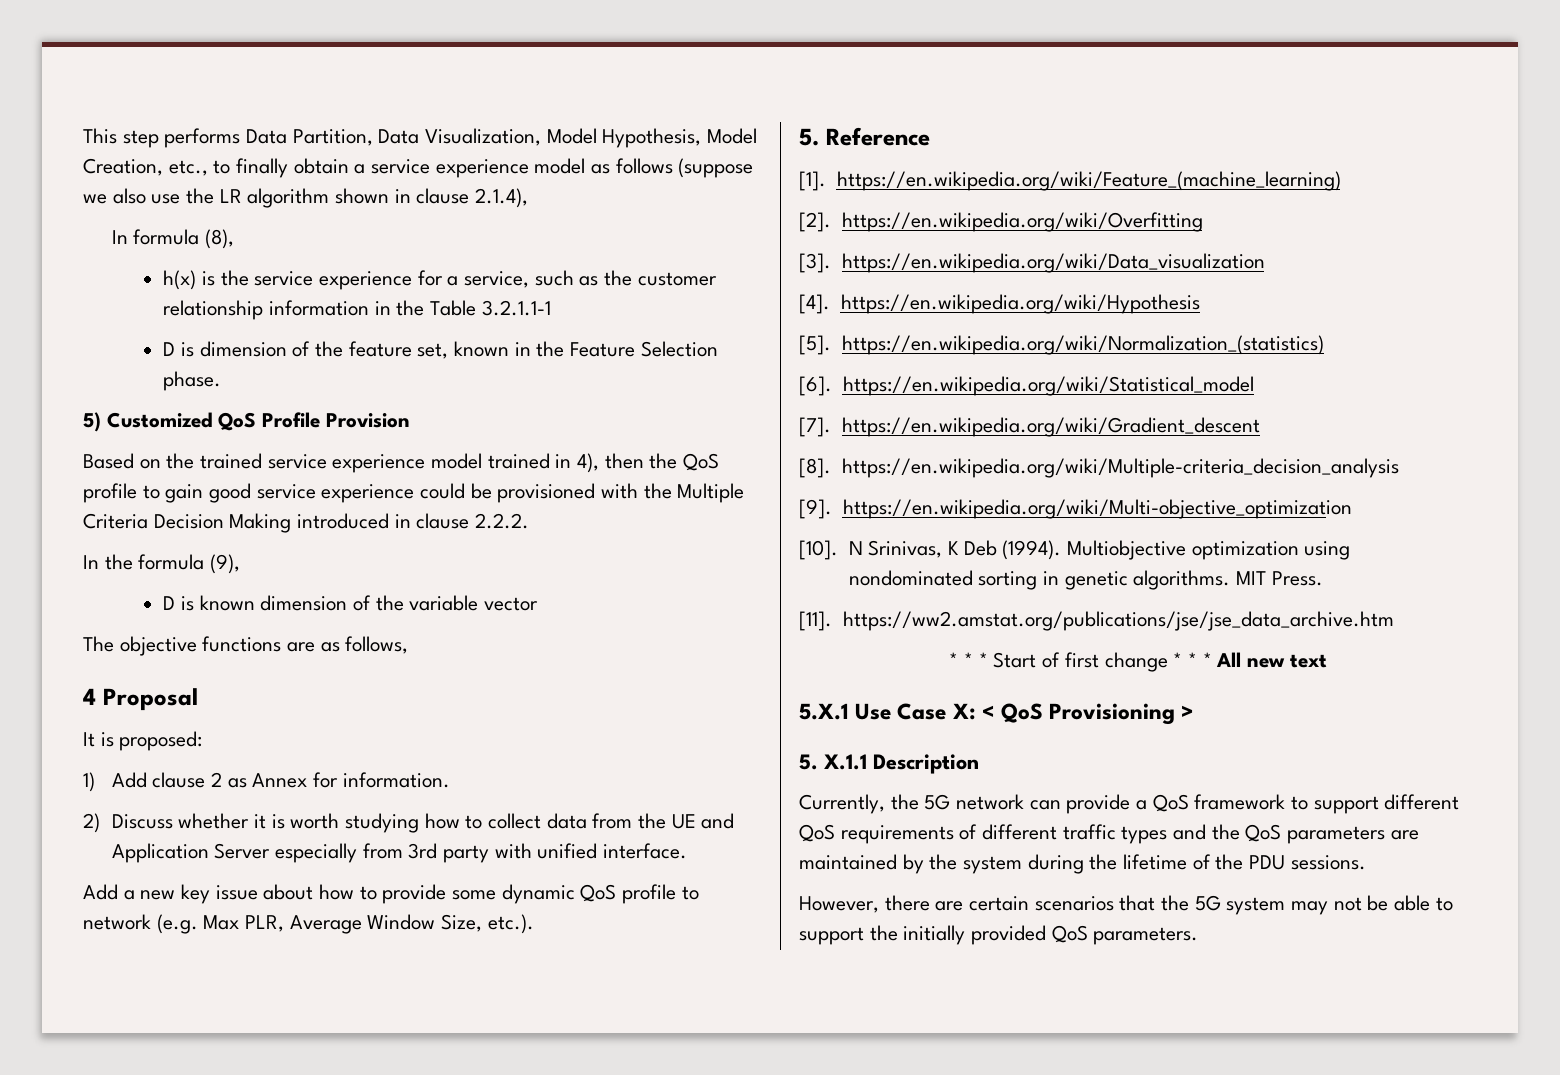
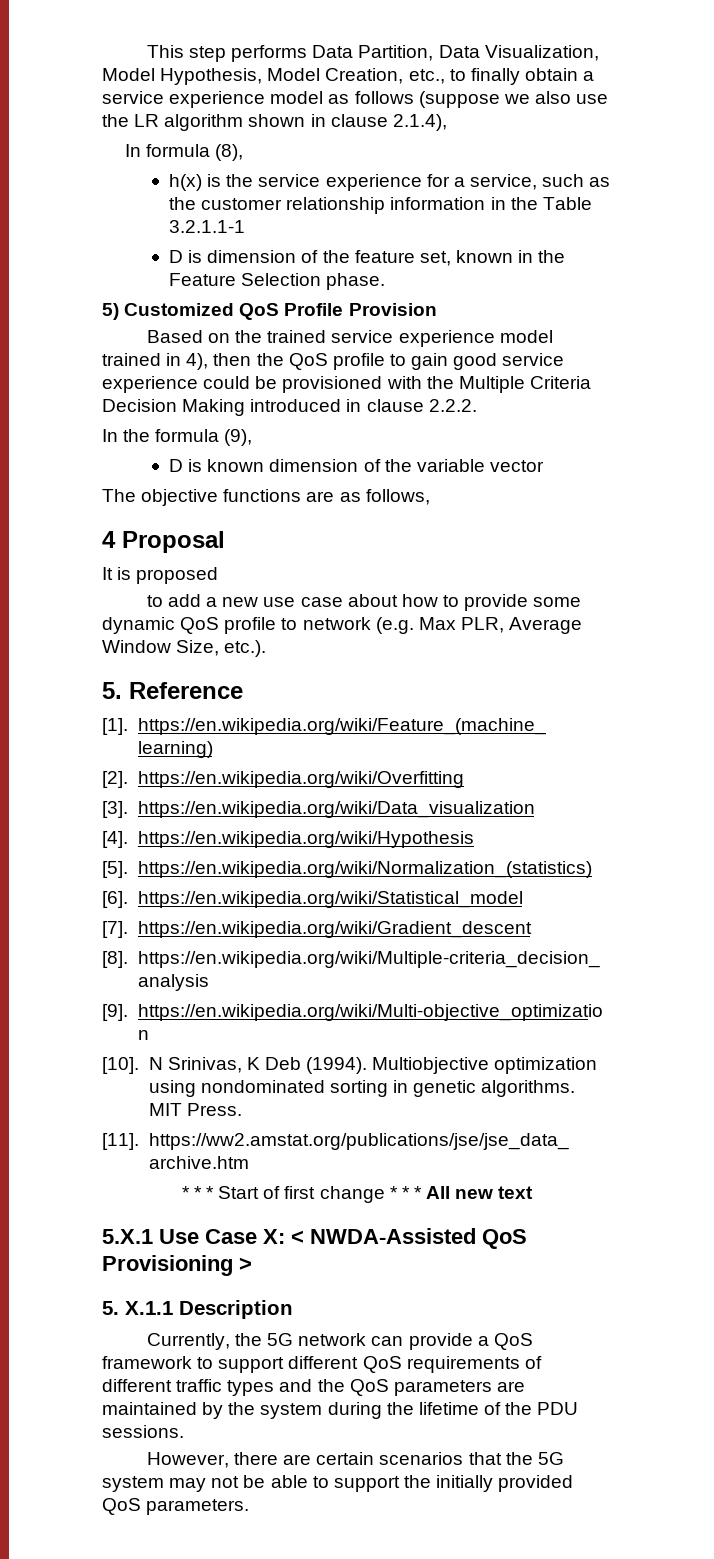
[119,731,203,751] [83,772,450,792] [83,813,735,833] [111,843,687,863] [83,884,258,904] proposed: // 1) Add clause 2 as Annex for information. // 2) Discuss whether it is worth studying how to collect data from the UE and Application Server especially from 3rd party with unified interface. // Add a new key issue -> [136,567,219,584] [146,594,343,607] proposed // to add a new use case
(995, 712) none -> [310,1228,476,1244] NWDA-Assisted

